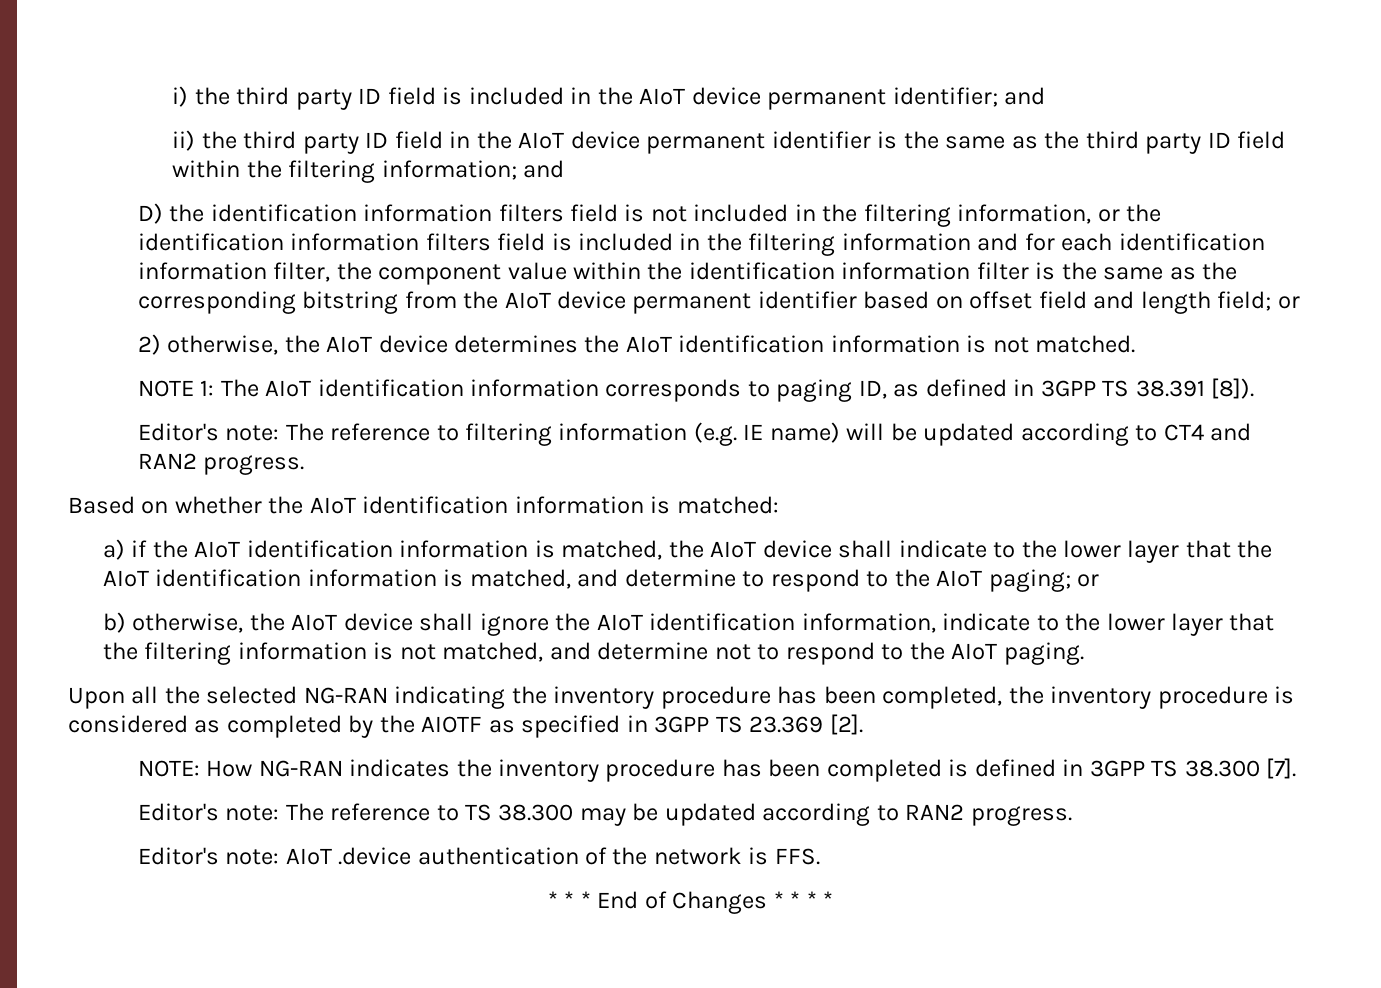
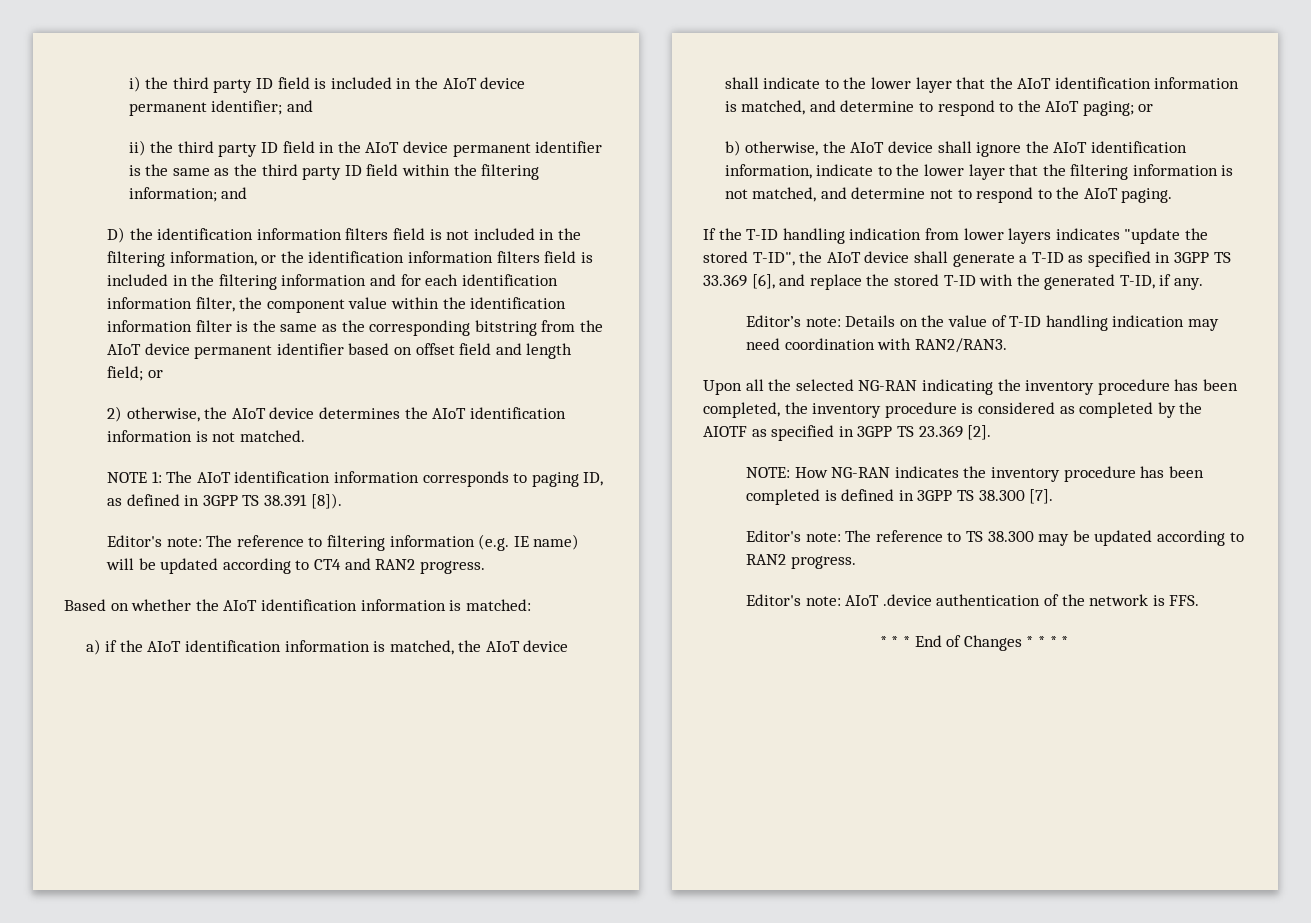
(1084, 653) none -> [703,228,1208,244] [703,251,1231,267] [703,274,1204,290] [746,315,1220,331] [746,338,1007,353] // If the T-ID handling indication from lower layers indicates "update the stored T-ID", the AIoT device shall generate a T-ID as specified in 3GPP TS 33.369 [6], and replace the stored T-ID with the generated T-ID, if any. // Editor’s note: Details on the value of T-ID handling indication may need coordination with RAN2/RAN3.

